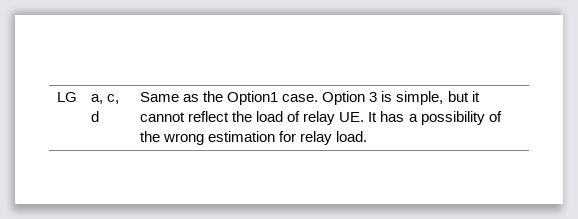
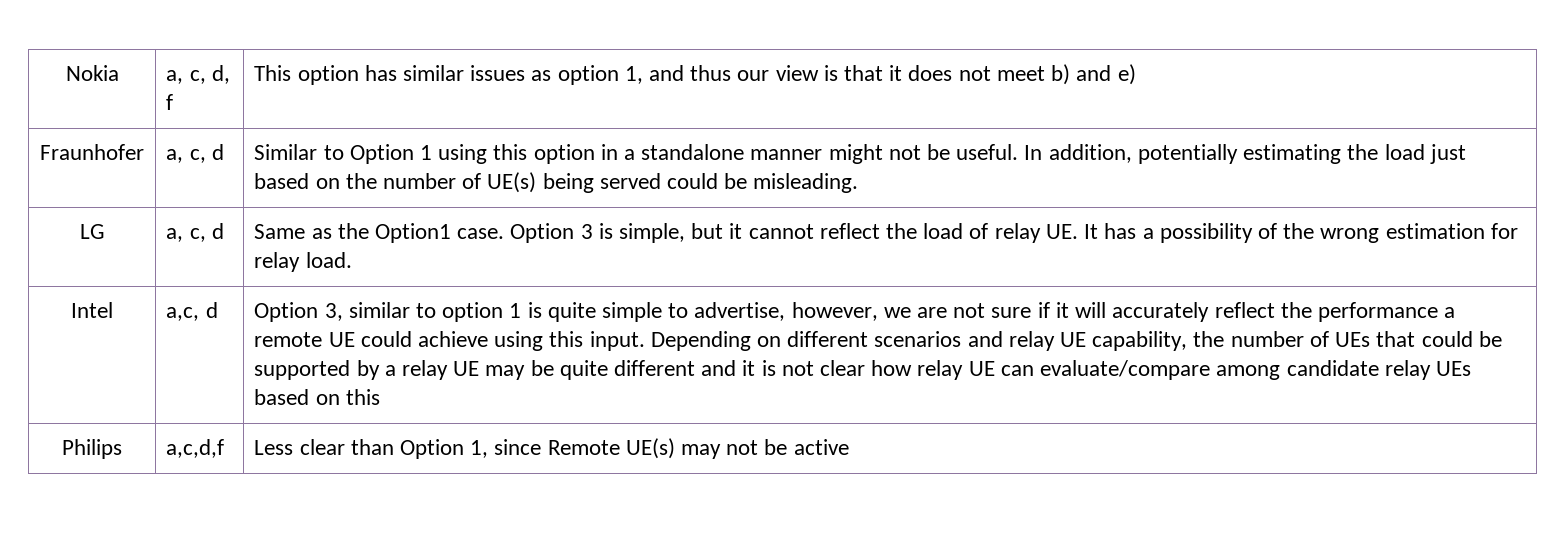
(57, 97) none -> [65,65,119,81] [166,65,230,84] [166,94,174,110] [254,64,1136,85] [40,144,144,160] [166,144,224,163] [254,144,1466,164] [254,172,859,193] Nokia | a, c, d, f | This option has similar issues as option 1, and thus our view is that it does not meet b) and e) // Fraunhofer | a, c, d | Similar to Option 1 using this option in a standalone manner might not be useful. In addition, potentially estimating the load just based on the number of UE(s) being served could be misleading. //
(368, 136) none -> [71,302,113,318] [166,302,218,321] [254,302,1456,322] [254,331,1502,351] [254,360,1471,380] [254,389,380,405] [62,439,122,459] [166,439,225,458] [254,438,849,459] // Intel | a,c, d | Option 3, similar to option 1 is quite simple to advertise, however, we are not sure if it will accurately reflect the performance a remote UE could achieve using this input. Depending on different scenarios and relay UE capability, the number of UEs that could be supported by a relay UE may be quite different and it is not clear how relay UE can evaluate/compare among candidate relay UEs based on this // Philips | a,c,d,f | Less clear than Option 1, since Remote UE(s) may not be active

